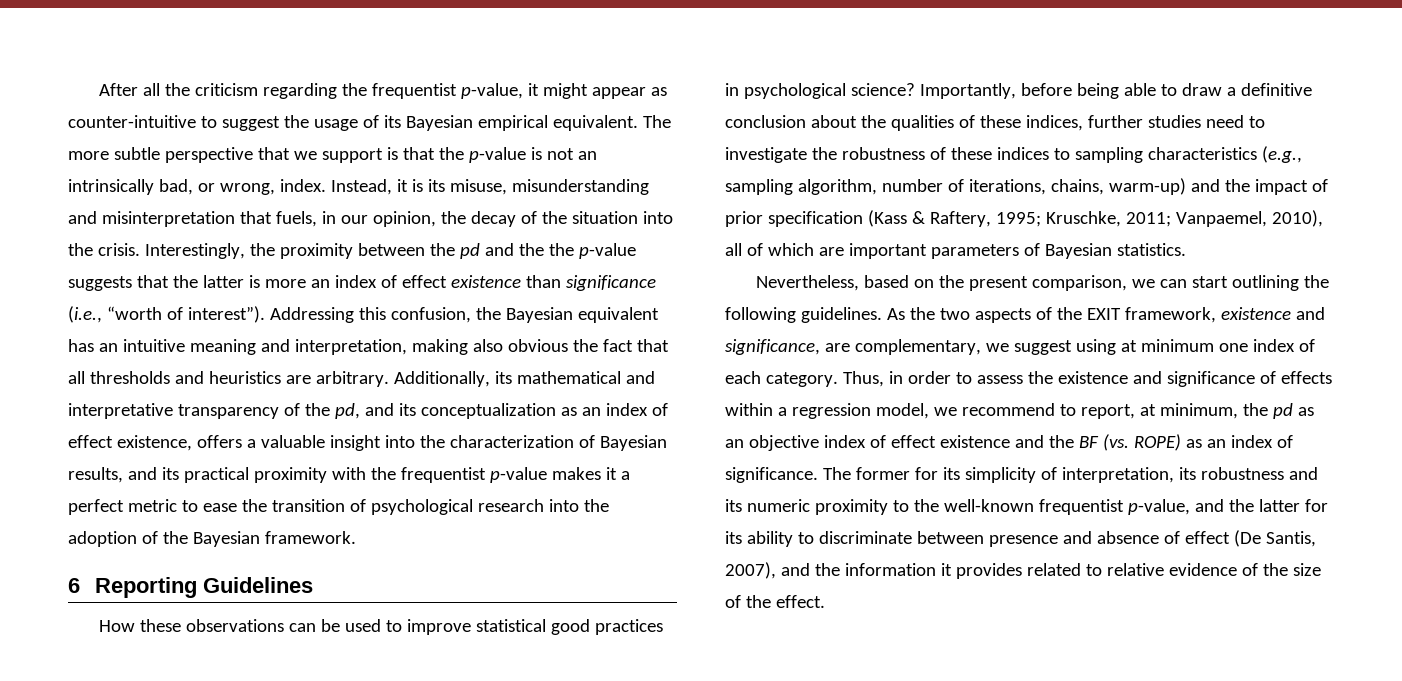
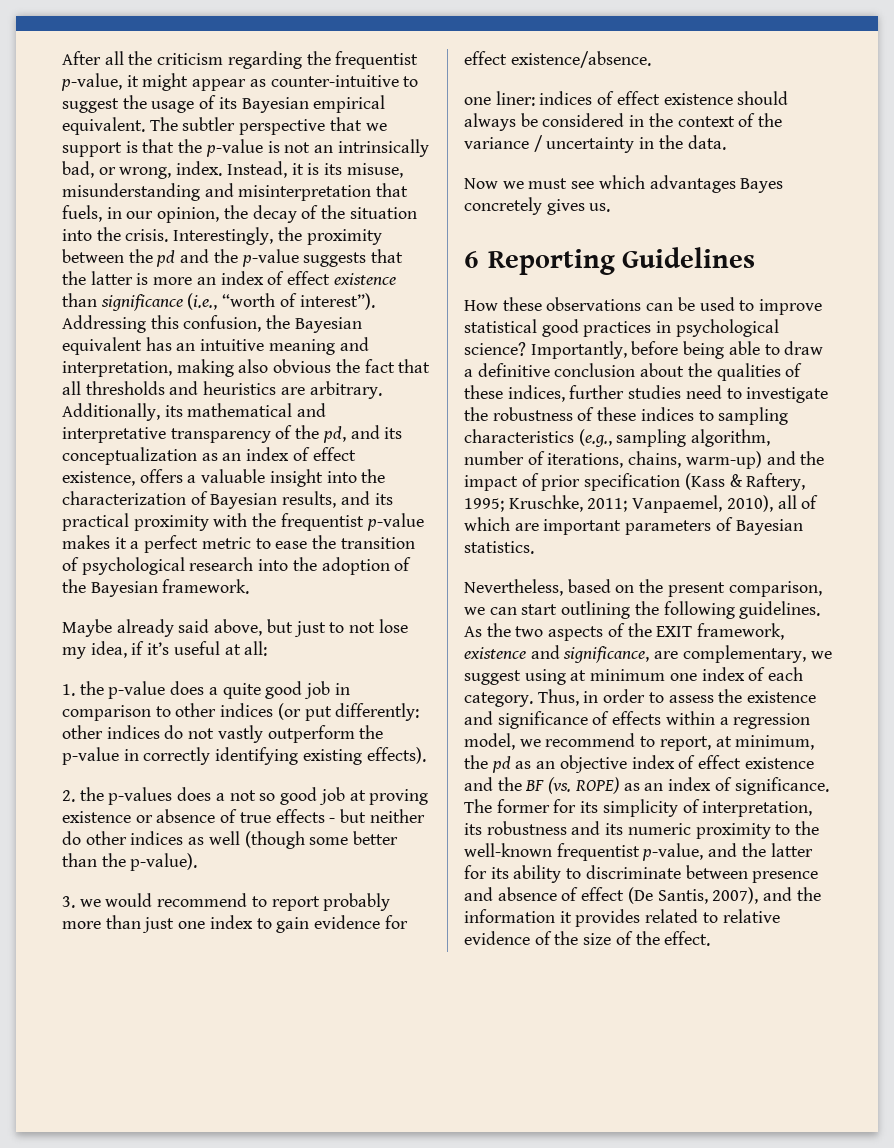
[68,147,160,160] more subtle -> [182,117,236,131] subtler
[548,243,574,256] the -> (238, 256) none
(356, 537) none -> [62,619,408,637] [62,641,268,659] [62,681,350,699] [62,703,420,721] [62,725,384,743] [62,747,426,765] [62,787,429,805] [62,809,425,823] [62,831,399,849] [62,853,198,871] [62,893,391,911] [62,915,408,933] [464,51,651,68] [464,91,789,106] [464,113,783,131] [464,135,726,153] [464,175,784,193] [464,197,611,215] // Maybe already said above, but just to not lose my idea, if it’s useful at all: // 1. the p-value does a quite good job in comparison to other indices (or put differently: other indices do not vastly outperform the p-value in correctly identifying existing effects). // 2. the p-values does a not so good job at proving existence or absence of true effects - but neither do other indices as well (though some better than the p-value). // 3. we would recommend to report probably more than just one index to gain evidence for effect existence/absence. // one liner: indices of effect existence should always be considered in the context of the variance / uncertainty in the data. // Now we must see which advantages Bayes concretely gives us.

